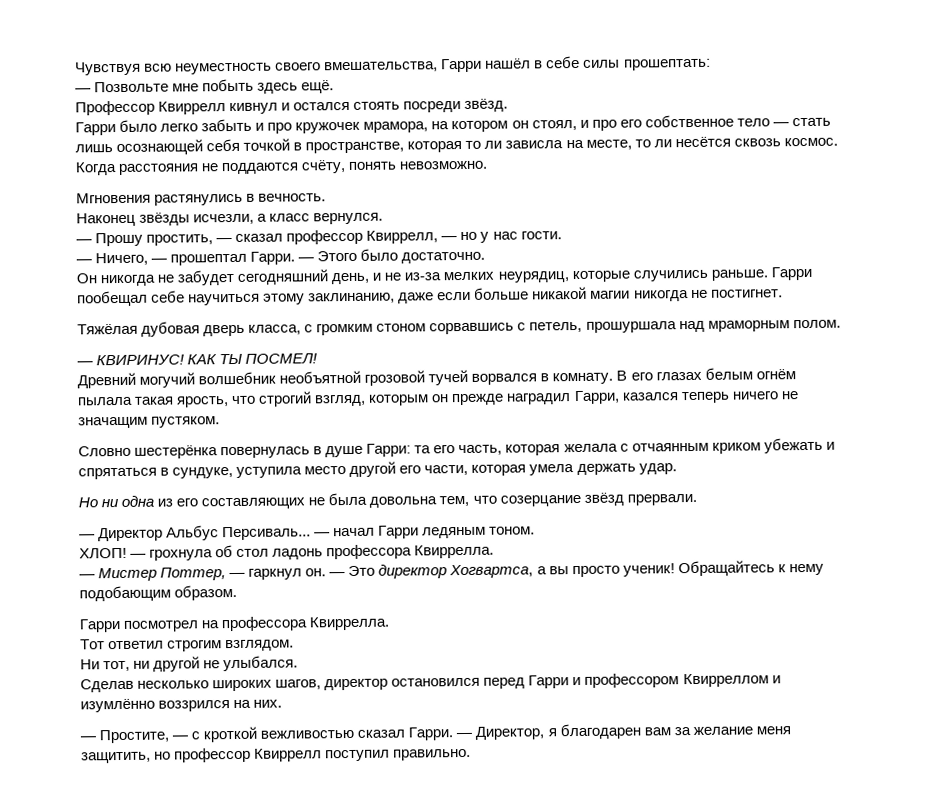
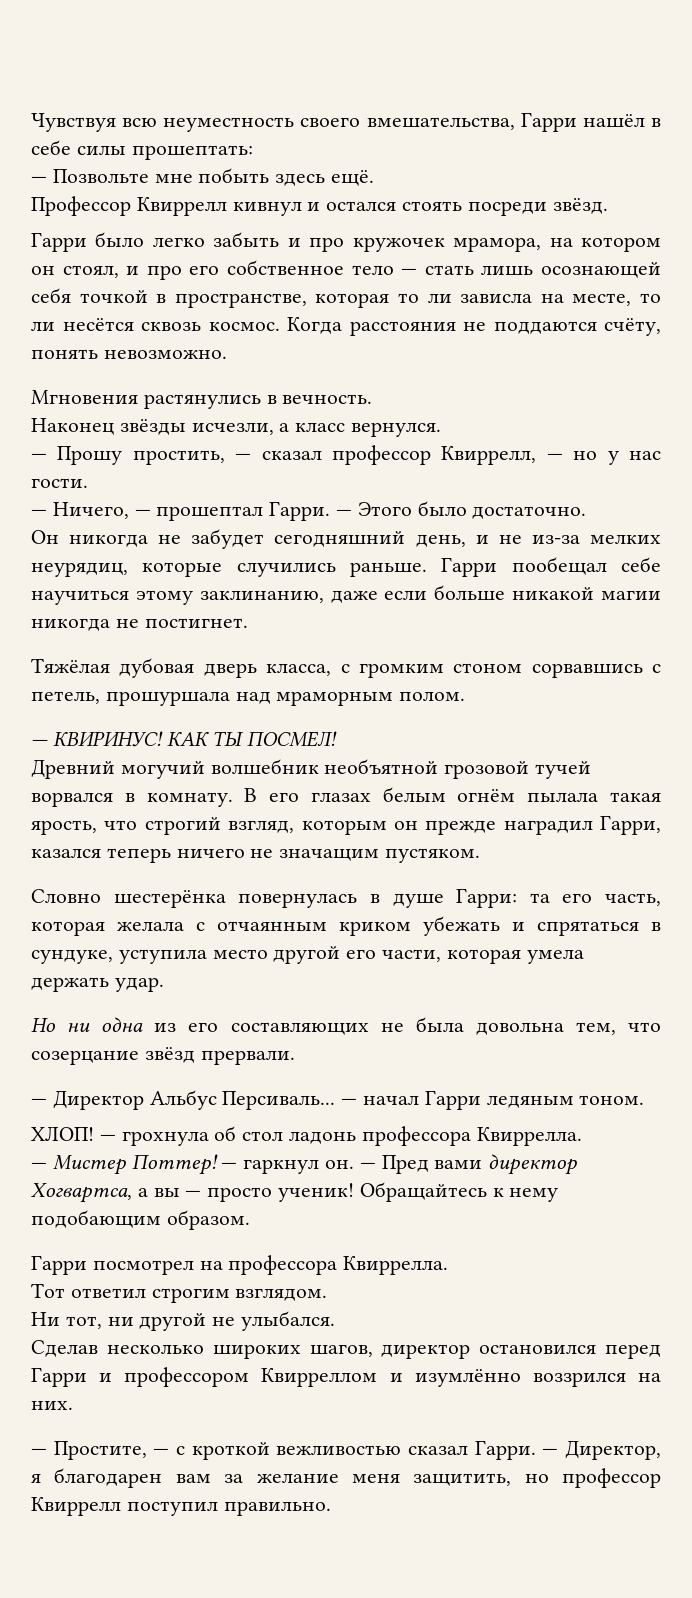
[160,567,227,581] Поттер, -> [131,1154,218,1175] Поттер!
[348,565,376,577] Это -> [381,1155,483,1174] Пред вами
(569, 570) none -> [185,1190,202,1197] —

